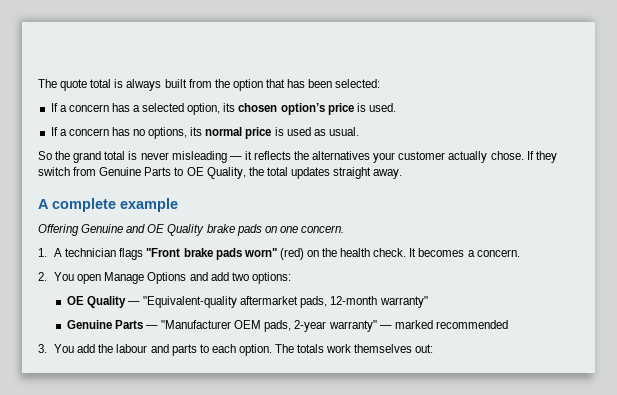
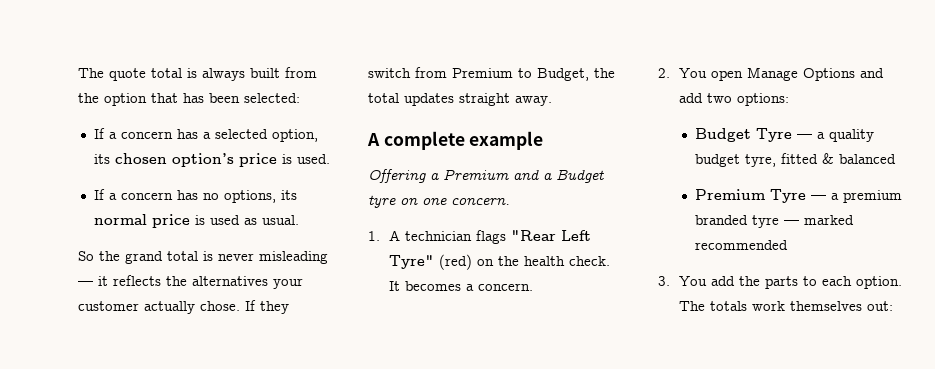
[99,167,246,179] Genuine Parts to OE Quality, -> [452,68,589,81] Premium to Budget,
[81,224,262,236] Genuine and OE Quality brake pads -> [430,169,604,183] [368,195,396,208] a Premium and a Budget tyre
[146,248,277,260] "Front brake pads worn" -> [511,230,592,241] [389,255,435,269] "Rear Left Tyre"
[66,296,428,308] [66,320,377,332] OE Quality — "Equivalent-quality aftermarket pads, 12-month warranty" // Genuine Parts — "Manufacturer OEM pads, 2-year warranty" -> [695,128,875,142] [695,153,897,167] [695,189,903,203] [695,215,780,228] Budget Tyre — a quality budget tyre, fitted & balanced // Premium Tyre — a premium branded tyre
[116,344,169,353] labour and -> (761, 281) none

